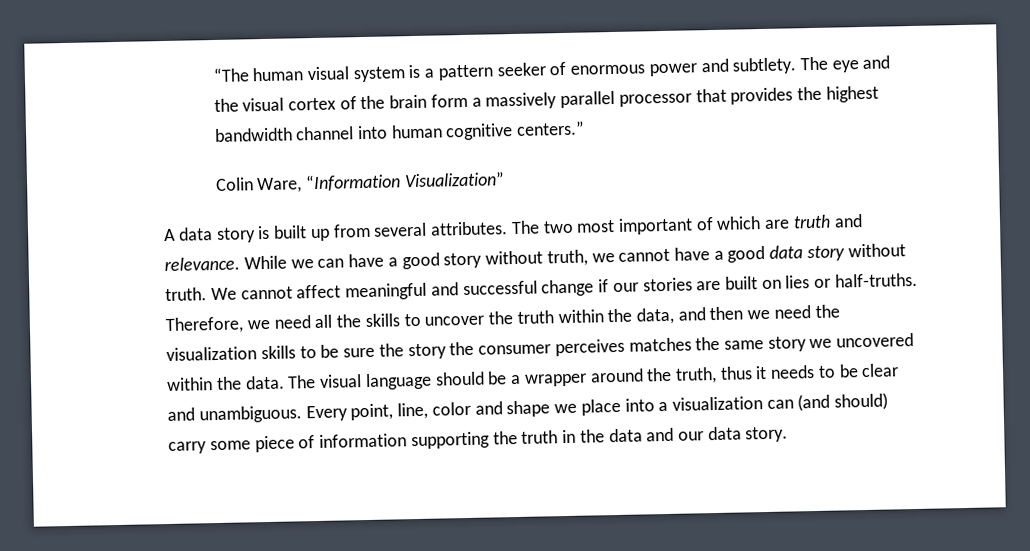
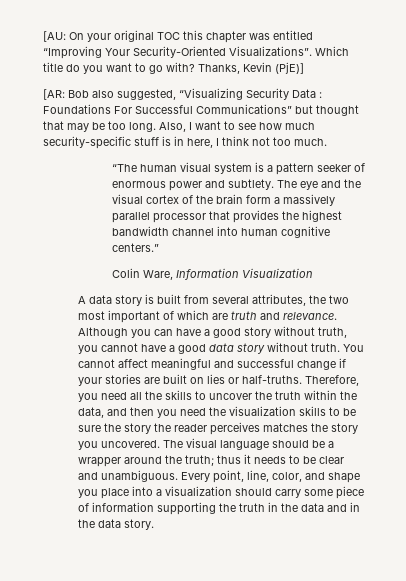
(212, 75) none -> [43,30,313,43] [43,46,349,59] [43,62,304,74] [43,88,322,100] [43,104,359,116] [43,121,315,132] [43,136,327,149] [AU: On your original TOC this chapter was entitled “Improving Your Security-Oriented Visualizations”. Which title do you want to go with? Thanks, Kevin (PjE)] // [AR: Bob also suggested, “Visualizing Security Data : Foundations For Successful Communications” but thought that may be too long. Also, I want to see how much security-specific stuff is in here, I think not too much. //
[305,171,505,192] “Information Visualization” -> [176,268,314,280] Information Visualization
[310,228,330,242] up -> (181, 299) none
[430,220,540,236] attributes. The -> [251,294,326,306] attributes, the
[244,255,314,270] While we -> [77,327,151,338] Although you
[591,252,615,263] we -> [77,345,98,354] you
[211,287,238,301] We -> [342,344,364,352] You
[612,282,639,293] our -> [77,377,102,386] your
[247,319,272,330] we -> [77,393,98,402] you
[747,309,771,320] we -> [156,409,177,418] you
[478,344,552,355] consumer -> [173,424,207,432] reader
[723,332,915,352] [166,375,285,392] same story we uncovered within the data. -> [330,423,358,434] [77,440,160,450] story you uncovered.
[674,366,717,384] truth, -> [184,455,214,466] truth;
[431,401,471,416] color -> [271,472,302,482] color,
[554,403,578,414] we -> [77,489,98,498] you
[766,392,889,412] can (and should) -> [234,488,272,496] should
[677,431,704,441] our -> [349,502,360,512] [77,519,95,528] in the

